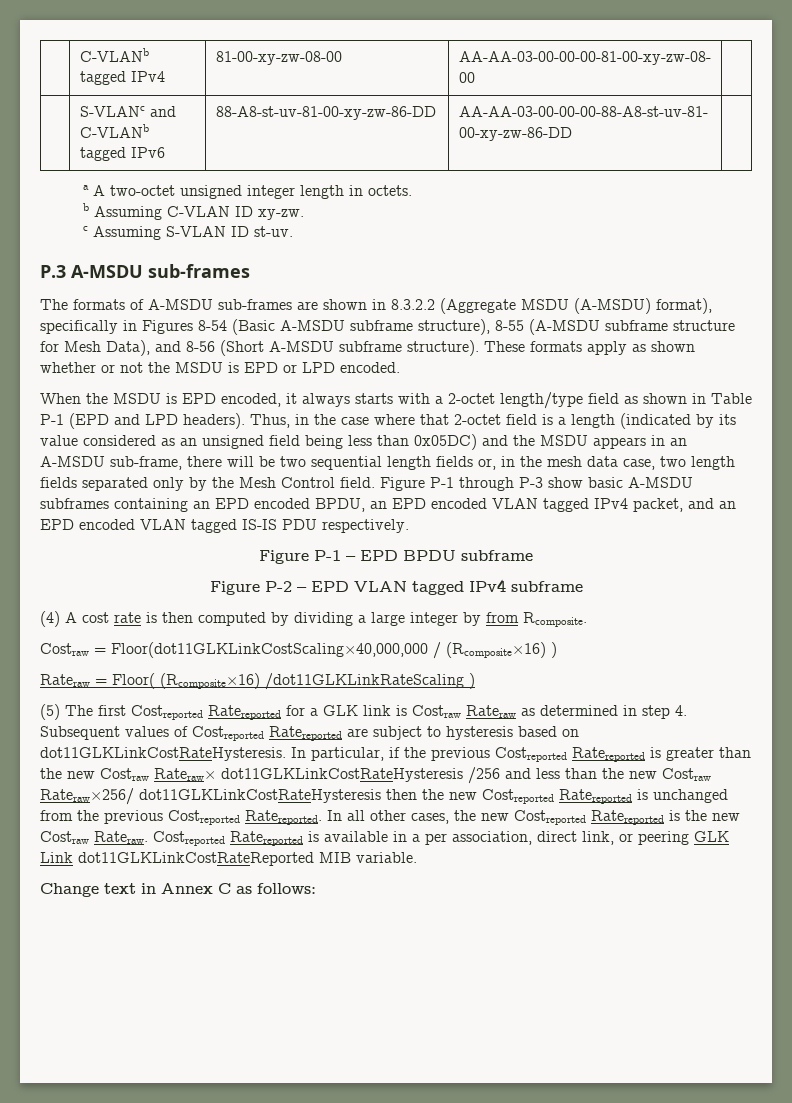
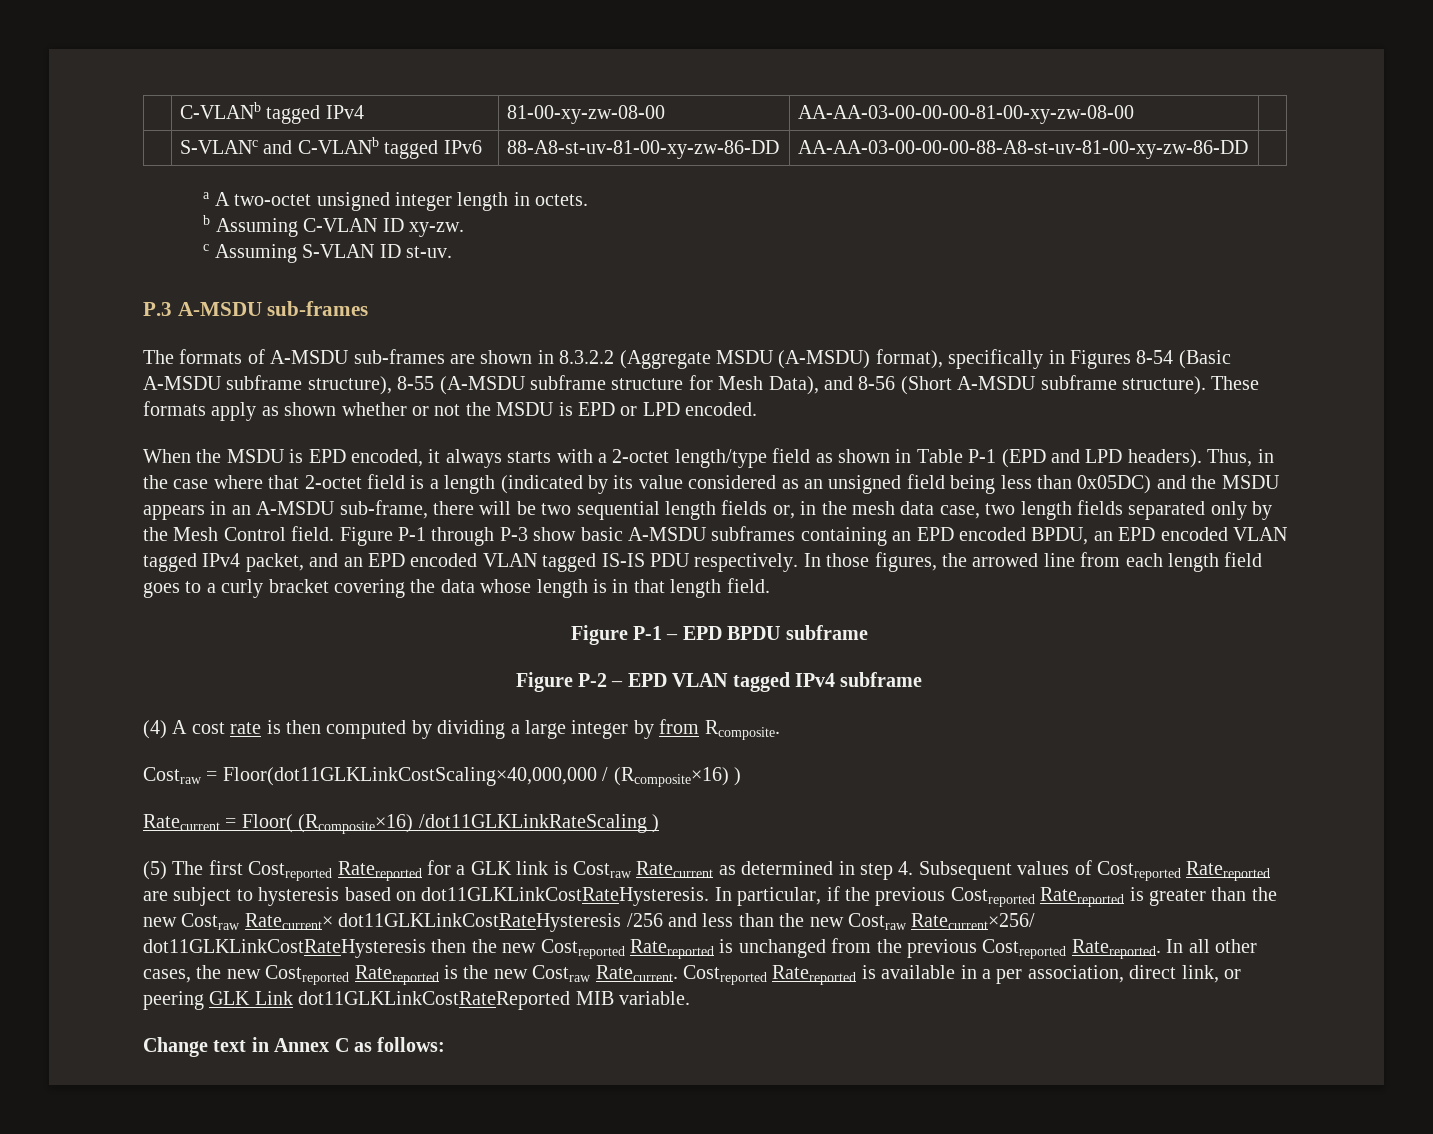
(409, 526) none -> [803,552,1263,572] [143,578,770,598] In those figures, the arrowed line from each length field goes to a curly bracket covering the data whose length is in that length field.
[40,674,90,687] Rateraw -> [143,814,220,831] Ratecurrent
[466,705,516,718] Rateraw -> [636,861,714,878] Ratecurrent
[154,768,216,781] Rateraw× -> [244,913,333,930] Ratecurrent×
[40,788,134,805] Rateraw×256/ -> [911,913,1036,930] Ratecurrent×256/
[94,831,148,844] Rateraw. -> [595,965,678,982] Ratecurrent.

